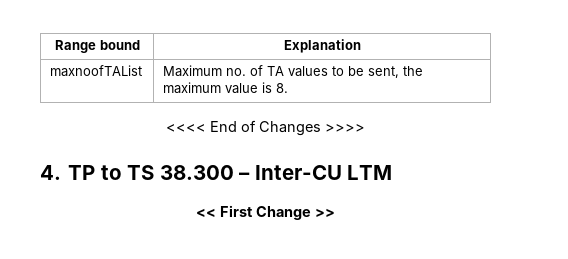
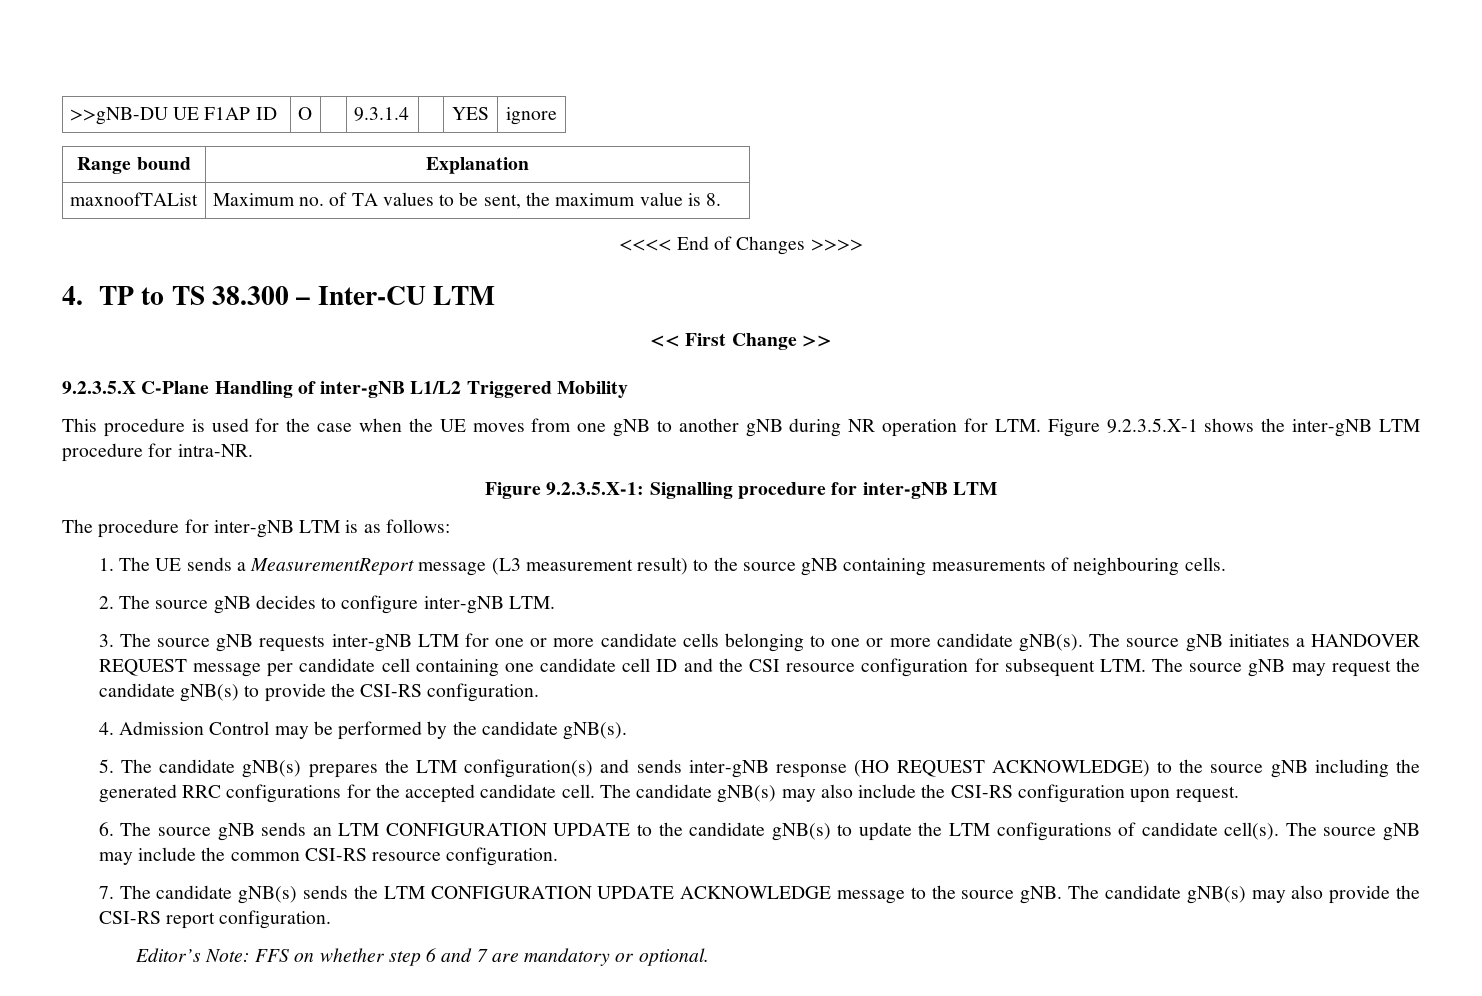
(54, 46) none -> [69,107,277,125] [297,107,312,120] [353,107,409,121] [452,107,489,120] [506,107,557,125] >>gNB-DU UE F1AP ID | O | | 9.3.1.4 | | YES | ignore //
(335, 212) none -> [62,381,628,398] [62,418,1421,437] [62,443,253,462] [485,482,997,499] [62,519,450,538] [98,557,1226,576] [98,595,555,614] [98,633,1421,652] [98,658,1420,677] [98,683,540,702] [98,721,628,740] [98,759,1421,778] [98,784,1239,803] [98,822,1420,841] [98,847,559,866] [98,885,1420,904] [98,910,332,929] [134,948,709,966] // 9.2.3.5.X C-Plane Handling of inter-gNB L1/L2 Triggered Mobility // This procedure is used for the case when the UE moves from one gNB to another gNB during NR operation for LTM. Figure 9.2.3.5.X-1 shows the inter-gNB LTM procedure for intra-NR. // Figure 9.2.3.5.X-1: Signalling procedure for inter-gNB LTM // The procedure for inter-gNB LTM is as follows: // 1. The UE sends a MeasurementReport message (L3 measurement result) to the source gNB containing measurements of neighbouring cells. // 2. The source gNB decides to configure inter-gNB LTM. // 3. The source gNB requests inter-gNB LTM for one or more candidate cells belonging to one or more candidate gNB(s). The source gNB initiates a HANDOVER REQUEST message per candidate cell containing one candidate cell ID and the CSI resource configuration for subsequent LTM. The source gNB may request the candidate gNB(s) to provide the CSI-RS configuration. // 4. Admission Control may be performed by the candidate gNB(s). // 5. The candidate gNB(s) prepares the LTM configuration(s) and sends inter-gNB response (HO REQUEST ACKNOWLEDGE) to the source gNB including the generated RRC configurations for the accepted candidate cell. The candidate gNB(s) may also include the CSI-RS configuration upon request. // 6. The source gNB sends an LTM CONFIGURATION UPDATE to the candidate gNB(s) to update the LTM configurations of candidate cell(s). The source gNB may include the common CSI-RS resource configuration. // 7. The candidate gNB(s) sends the LTM CONFIGURATION UPDATE ACKNOWLEDGE message to the source gNB. The candidate gNB(s) may also provide the CSI-RS report configuration. // Editor’s Note: FFS on whether step 6 and 7 are mandatory or optional.

